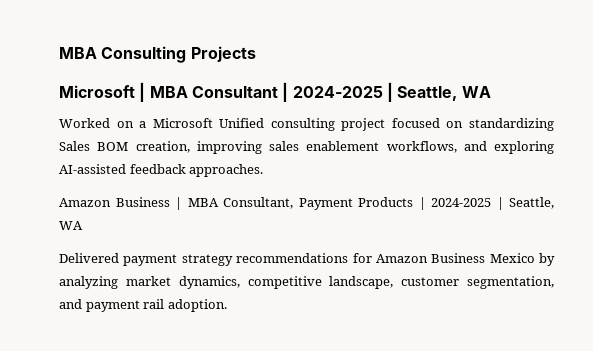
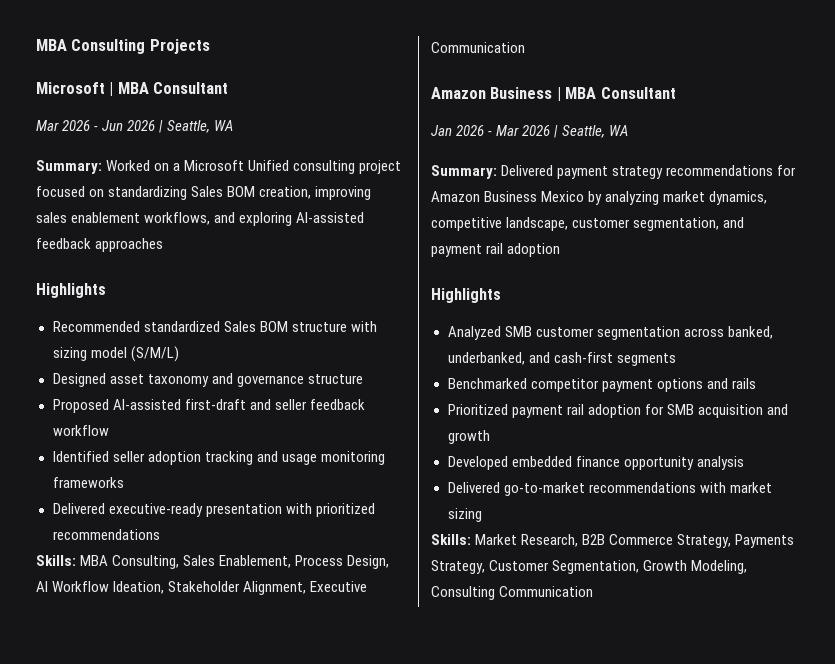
[282,82,491,102] | 2024-2025 | Seattle, WA // -> [36,120,234,133] [36,160,102,174] // Mar 2026 - Jun 2026 | Seattle, WA // Summary:
[189,164,264,177] [59,197,554,210] [59,221,83,230] approaches. // Amazon Business | MBA Consultant, Payment Products | 2024-2025 | Seattle, WA // -> [95,238,164,252] [36,283,106,298] [52,321,377,332] [52,346,179,362] [52,373,363,387] [52,399,365,413] [52,425,109,436] [52,451,385,465] [52,477,124,488] [52,503,375,517] [52,529,160,540] [36,555,390,569] [36,581,368,595] [431,42,525,53] [431,87,676,101] [431,125,629,138] [431,165,497,179] approaches // Highlights // Recommended standardized Sales BOM structure with sizing model (S/M/L) // Designed asset taxonomy and governance structure // Proposed AI-assisted first-draft and seller feedback workflow // Identified seller adoption tracking and usage monitoring frameworks // Delivered executive-ready presentation with prioritized recommendations // Skills: MBA Consulting, Sales Enablement, Process Design, AI Workflow Ideation, Stakeholder Alignment, Executive Communication // Amazon Business | MBA Consultant // Jan 2026 - Mar 2026 | Seattle, WA // Summary:
[167,299,227,312] adoption. -> [507,243,561,257] [431,288,501,303] [447,326,773,340] [447,352,676,366] [447,378,756,392] [447,404,788,418] [447,430,490,444] [447,456,744,470] [447,482,772,496] [447,508,482,522] [431,534,795,548] [431,560,748,574] [431,586,594,600] adoption // Highlights // Analyzed SMB customer segmentation across banked, underbanked, and cash-first segments // Benchmarked competitor payment options and rails // Prioritized payment rail adoption for SMB acquisition and growth // Developed embedded finance opportunity analysis // Delivered go-to-market recommendations with market sizing // Skills: Market Research, B2B Commerce Strategy, Payments Strategy, Customer Segmentation, Growth Modeling, Consulting Communication

